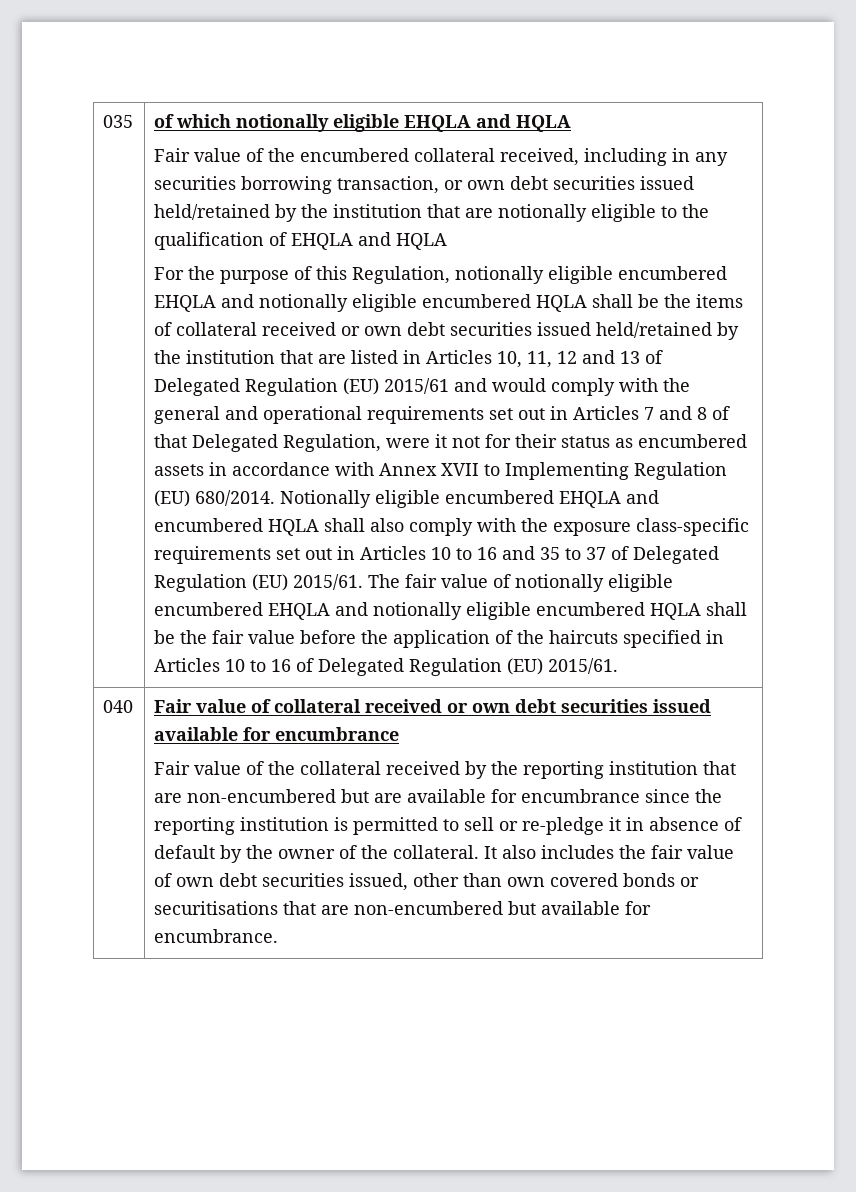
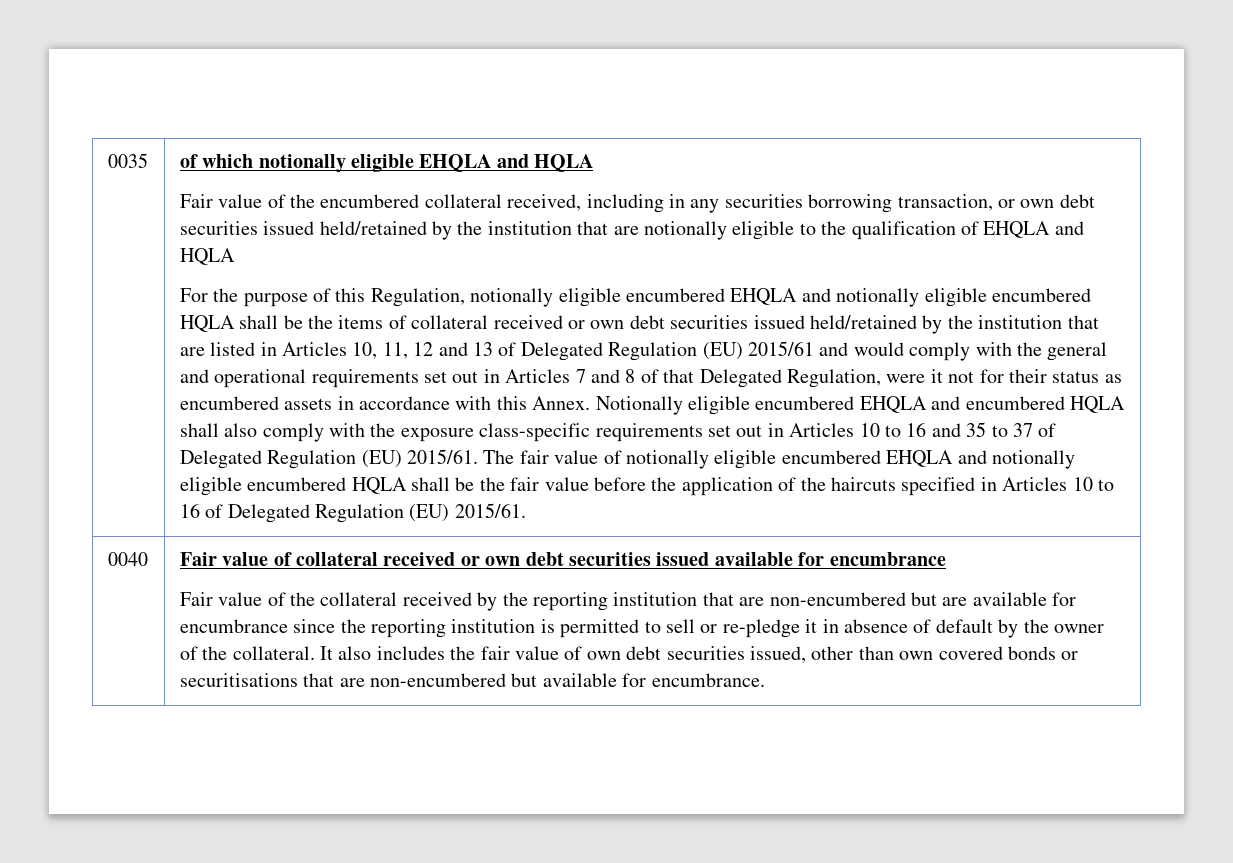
[103,115,134,128] 035 -> [107,153,148,168] 0035
[379,462,728,480] [154,490,276,507] Annex XVII to Implementing Regulation (EU) 680/2014. -> [496,396,591,410] this Annex.
[103,700,134,713] 040 -> [107,552,148,566] 0040

